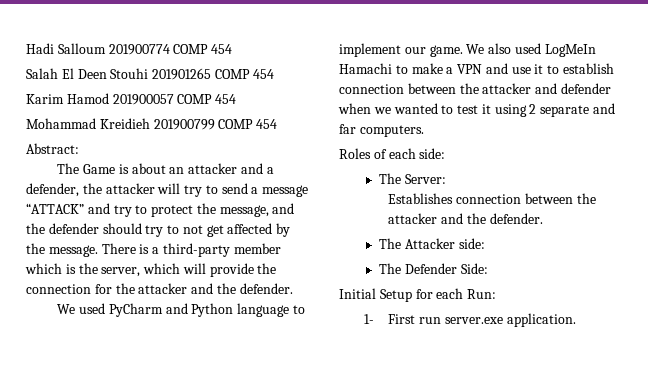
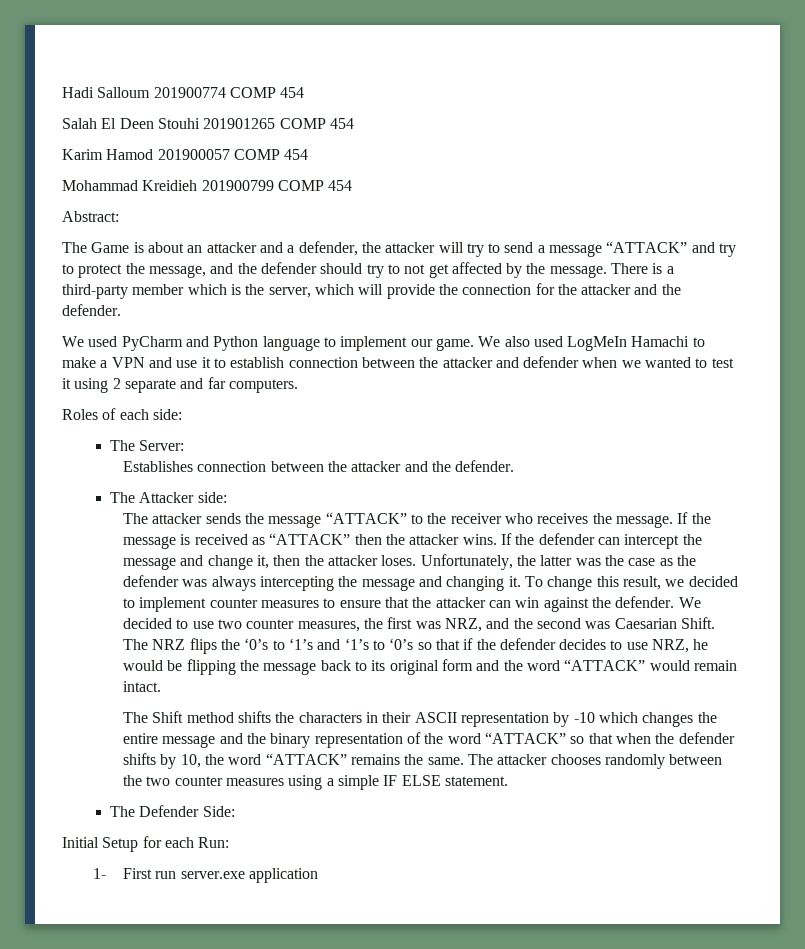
(485, 243) none -> [123,512,711,528] [123,533,702,549] [123,554,696,570] [123,575,738,591] [123,596,701,612] [123,617,715,632] [123,638,709,654] [123,659,737,675] [123,681,162,692] [123,711,717,727] [123,732,735,748] [123,753,723,769] [123,775,508,790] // The attacker sends the message “ATTACK” to the receiver who receives the message. If the message is received as “ATTACK” then the attacker wins. If the defender can intercept the message and change it, then the attacker loses. Unfortunately, the latter was the case as the defender was always intercepting the message and changing it. To change this result, we decided to implement counter measures to ensure that the attacker can win against the defender. We decided to use two counter measures, the first was NRZ, and the second was Caesarian Shift. The NRZ flips the ‘0’s to ‘1’s and ‘1’s to ‘0’s so that if the defender decides to use NRZ, he would be flipping the message back to its original form and the word “ATTACK” would remain intact. // The Shift method shifts the characters in their ASCII representation by -10 which changes the entire message and the binary representation of the word “ATTACK” so that when the defender shifts by 10, the word “ATTACK” remains the same. The attacker chooses randomly between the two counter measures using a simple IF ELSE statement.
[506,313,576,327] application. -> [249,868,319,883] application

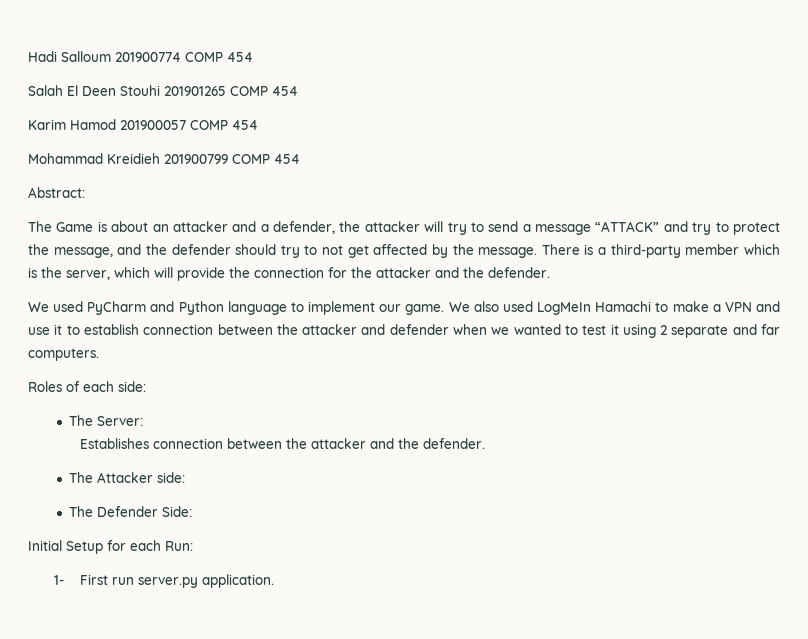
[123,512,711,528] [123,533,702,549] [123,554,696,570] [123,575,738,591] [123,596,701,612] [123,617,715,632] [123,638,709,654] [123,659,737,675] [123,681,162,692] [123,711,717,727] [123,732,735,748] [123,753,723,769] [123,775,508,790] // The attacker sends the message “ATTACK” to the receiver who receives the message. If the message is received as “ATTACK” then the attacker wins. If the defender can intercept the message and change it, then the attacker loses. Unfortunately, the latter was the case as the defender was always intercepting the message and changing it. To change this result, we decided to implement counter measures to ensure that the attacker can win against the defender. We decided to use two counter measures, the first was NRZ, and the second was Caesarian Shift. The NRZ flips the ‘0’s to ‘1’s and ‘1’s to ‘0’s so that if the defender decides to use NRZ, he would be flipping the message back to its original form and the word “ATTACK” would remain intact. // The Shift method shifts the characters in their ASCII representation by -10 which changes the entire message and the binary representation of the word “ATTACK” so that when the defender shifts by 10, the word “ATTACK” remains the same. The attacker chooses randomly between the two counter measures using a simple IF ELSE statement. -> (185, 477) none
[180,868,319,883] server.exe application -> [138,574,275,588] server.py application.

